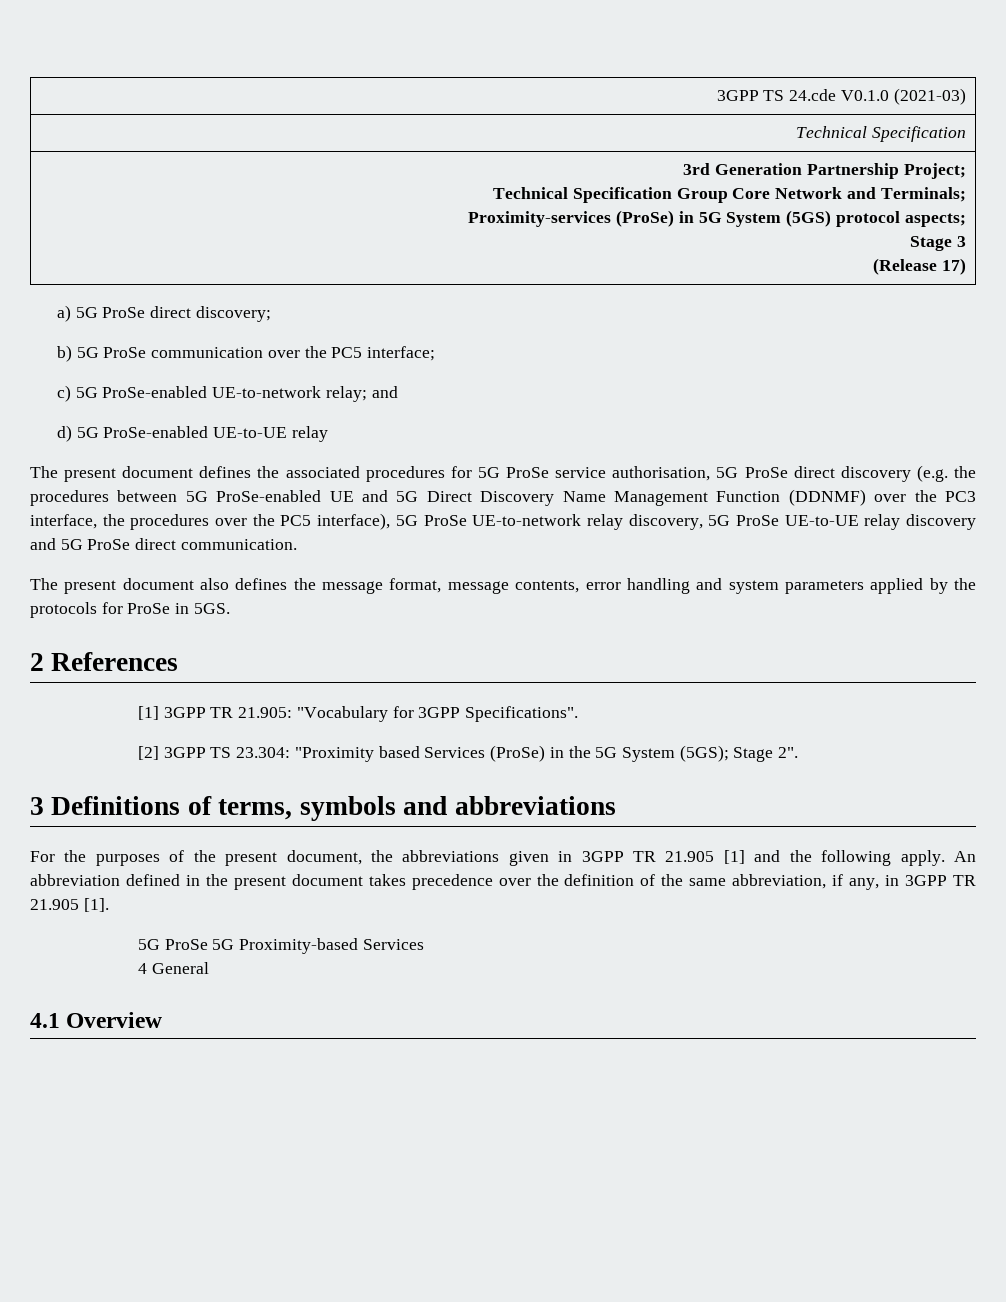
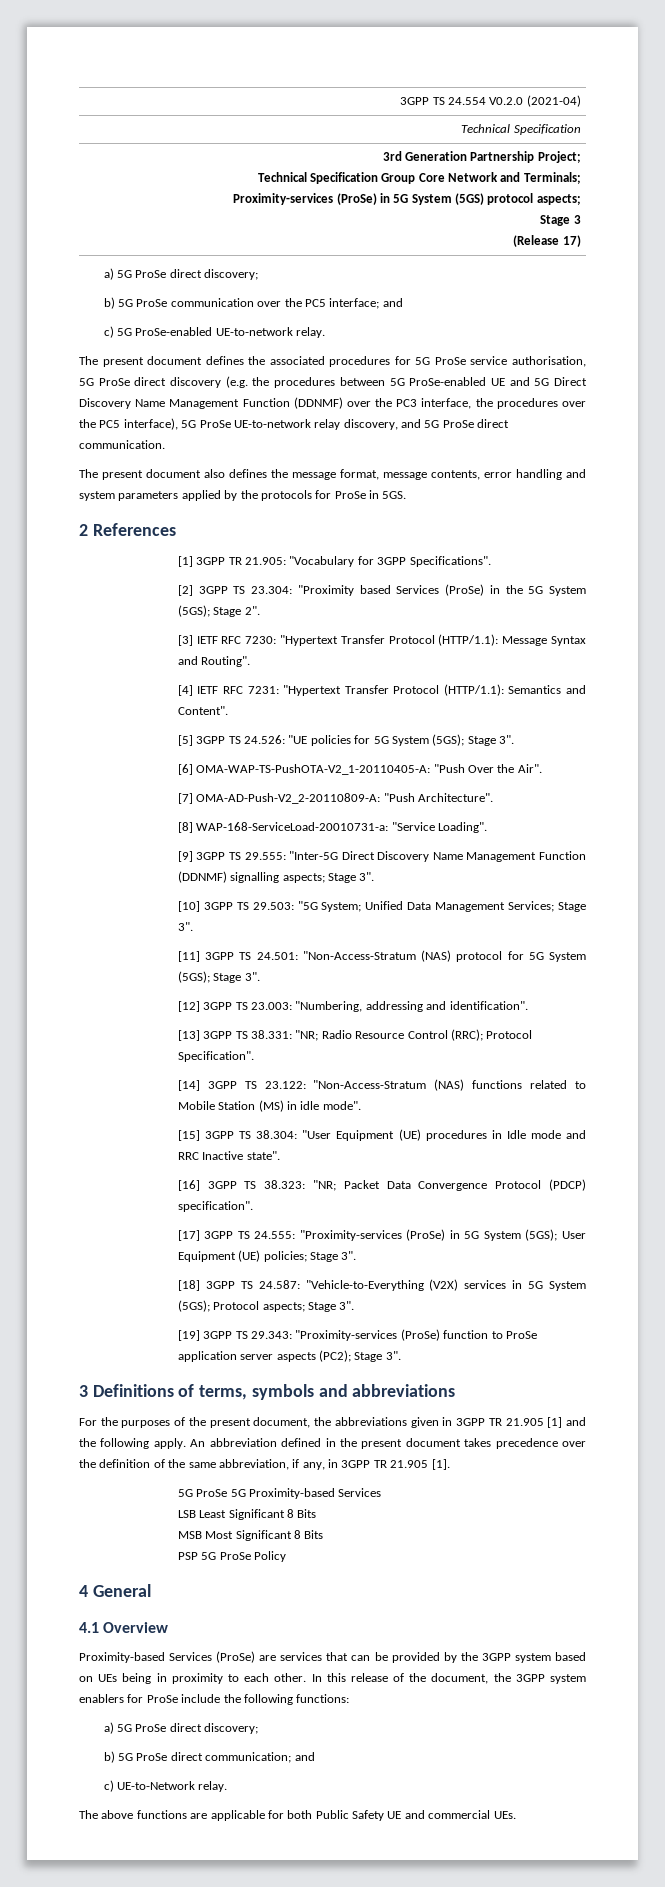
[716,88,966,105] 3GPP TS 24.cde V0.1.0 (2021-03) -> [400,95,581,107] 3GPP TS 24.554 V0.2.0 (2021-04)
(436, 353) none -> [382,298,403,307] and
[325,386,398,402] [56,425,328,442] relay; and // d) 5G ProSe-enabled UE-to-UE relay -> [296,327,326,338] relay.
[708,514,976,530] 5G ProSe UE-to-UE relay discovery -> (398, 424) none
(799, 752) none -> [177,634,586,646] [177,656,251,667] [177,684,586,696] [177,706,228,715] [177,734,515,746] [177,764,542,775] [177,793,494,804] [177,822,488,833] [177,851,586,862] [177,871,375,883] [177,901,586,912] [177,922,193,931] [177,950,586,962] [177,971,260,983] [177,1001,528,1012] [177,1029,533,1041] [177,1051,254,1062] [177,1079,586,1091] [177,1100,361,1112] [177,1129,586,1141] [177,1151,280,1160] [177,1179,586,1191] [177,1201,253,1212] [177,1229,586,1241] [177,1250,357,1262] [177,1279,586,1291] [177,1300,355,1312] [177,1329,537,1341] [177,1350,401,1362] // [3] IETF RFC 7230: "Hypertext Transfer Protocol (HTTP/1.1): Message Syntax and Routing". // [4] IETF RFC 7231: "Hypertext Transfer Protocol (HTTP/1.1): Semantics and Content". // [5] 3GPP TS 24.526: "UE policies for 5G System (5GS); Stage 3". // [6] OMA-WAP-TS-PushOTA-V2_1-20110405-A: "Push Over the Air". // [7] OMA-AD-Push-V2_2-20110809-A: "Push Architecture". // [8] WAP-168-ServiceLoad-20010731-a: "Service Loading". // [9] 3GPP TS 29.555: "Inter-5G Direct Discovery Name Management Function (DDNMF) signalling aspects; Stage 3". // [10] 3GPP TS 29.503: "5G System; Unified Data Management Services; Stage 3". // [11] 3GPP TS 24.501: "Non-Access-Stratum (NAS) protocol for 5G System (5GS); Stage 3". // [12] 3GPP TS 23.003: "Numbering, addressing and identification". // [13] 3GPP TS 38.331: "NR; Radio Resource Control (RRC); Protocol Specification". // [14] 3GPP TS 23.122: "Non-Access-Stratum (NAS) functions related to Mobile Station (MS) in idle mode". // [15] 3GPP TS 38.304: "User Equipment (UE) procedures in Idle mode and RRC Inactive state". // [16] 3GPP TS 38.323: "NR; Packet Data Convergence Protocol (PDCP) specification". // [17] 3GPP TS 24.555: "Proximity-services (ProSe) in 5G System (5GS); User Equipment (UE) policies; Stage 3". // [18] 3GPP TS 24.587: "Vehicle-to-Everything (V2X) services in 5G System (5GS); Protocol aspects; Stage 3". // [19] 3GPP TS 29.343: "Proximity-services (ProSe) function to ProSe application server aspects (PC2); Stage 3".
[137,962,209,974] [30,1012,163,1028] 4 General // 4.1 Overview -> [177,1509,317,1520] [177,1530,324,1541] [177,1551,287,1562] [79,1584,151,1597] [79,1622,169,1633] [79,1651,587,1663] [79,1673,586,1684] [79,1694,350,1705] [103,1722,259,1734] [103,1751,315,1763] [103,1780,228,1792] [79,1810,516,1821] LSB Least Significant 8 Bits // MSB Most Significant 8 Bits // PSP 5G ProSe Policy // 4 General // 4.1 Overview // Proximity-based Services (ProSe) are services that can be provided by the 3GPP system based on UEs being in proximity to each other. In this release of the document, the 3GPP system enablers for ProSe include the following functions: // a) 5G ProSe direct discovery; // b) 5G ProSe direct communication; and // c) UE-to-Network relay. // The above functions are applicable for both Public Safety UE and commercial UEs.

